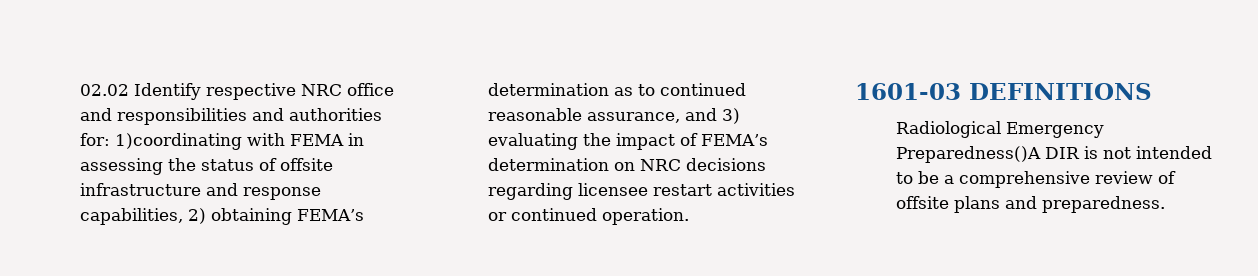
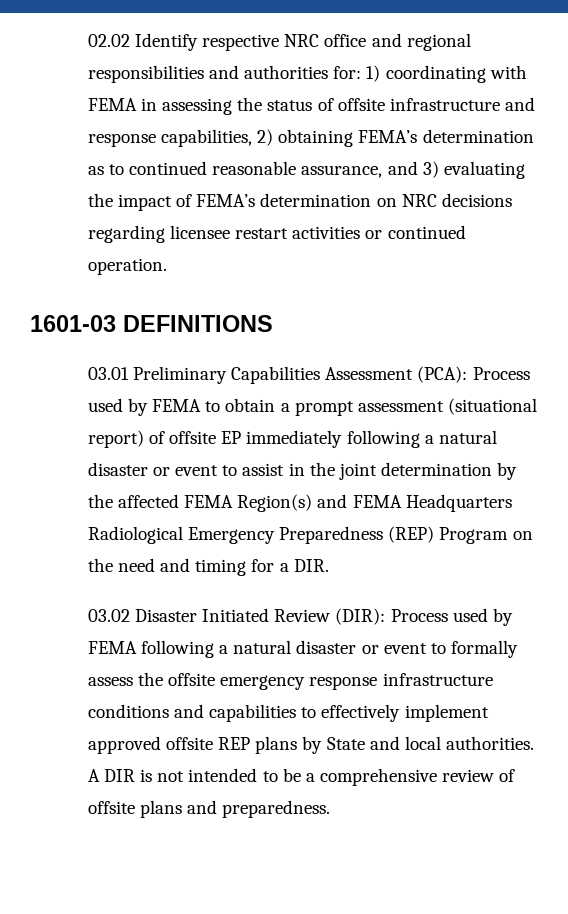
(112, 114) none -> [406,33,471,51] regional
[114,133,242,150] 1)coordinating -> [366,65,486,83] 1) coordinating
[895,121,1104,138] [895,146,1041,163] Radiological Emergency Preparedness()A -> [87,366,530,384] [87,398,537,416] [87,430,497,448] [87,462,518,480] [87,494,512,512] [87,526,533,544] [87,558,329,576] [87,608,513,626] [87,640,518,658] [87,672,493,690] [87,704,489,722] [87,736,534,754] [87,769,100,782] 03.01 Preliminary Capabilities Assessment (PCA): Process used by FEMA to obtain a prompt assessment (situational report) of offsite EP immediately following a natural disaster or event to assist in the joint determination by the affected FEMA Region(s) and FEMA Headquarters Radiological Emergency Preparedness (REP) Program on the need and timing for a DIR. // 03.02 Disaster Initiated Review (DIR): Process used by FEMA following a natural disaster or event to formally assess the offsite emergency response infrastructure conditions and capabilities to effectively implement approved offsite REP plans by State and local authorities. A

